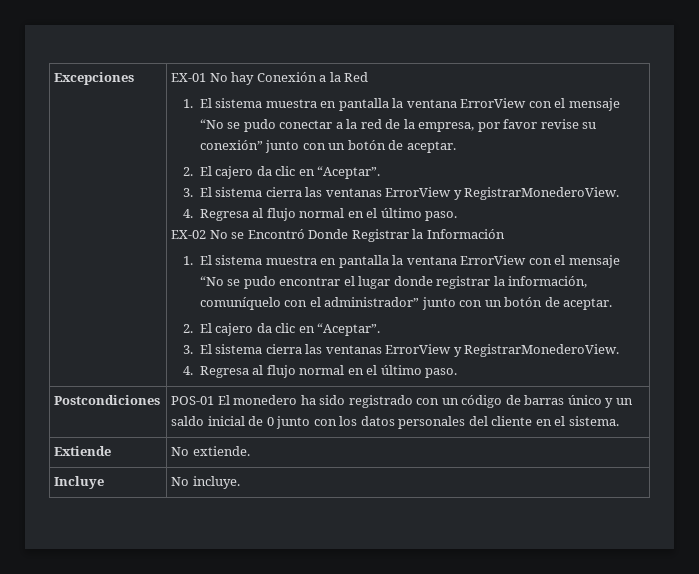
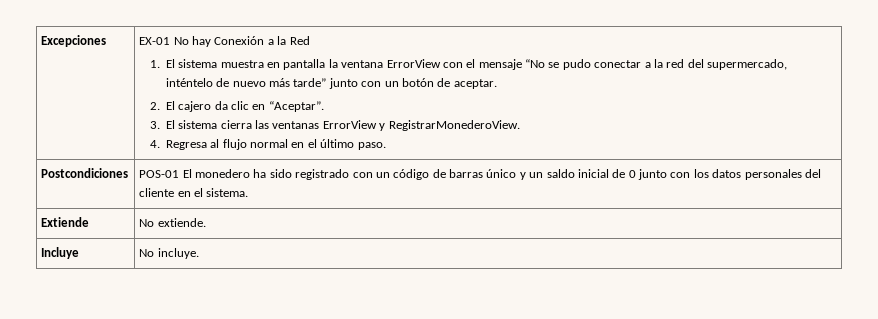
[385,119,597,132] [199,140,456,153] [183,166,381,179] [183,187,620,200] [183,208,458,221] [171,229,505,242] [183,255,620,268] [199,276,588,289] [199,297,420,310] de la empresa, por favor revise su conexión” junto con un botón de aceptar. // 2. El cajero da clic en “Aceptar”. // 3. El sistema cierra las ventanas ErrorView y RegistrarMonederoView. // 4. Regresa al flujo normal en el último paso. // EX-02 No se Encontró Donde Registrar la Información // 1. El sistema muestra en pantalla la ventana ErrorView con el mensaje “No se pudo encontrar el lugar donde registrar la información, comuníquelo con el administrador” -> [687,59,788,70] [165,78,327,87] del supermercado, inténtelo de nuevo más tarde”

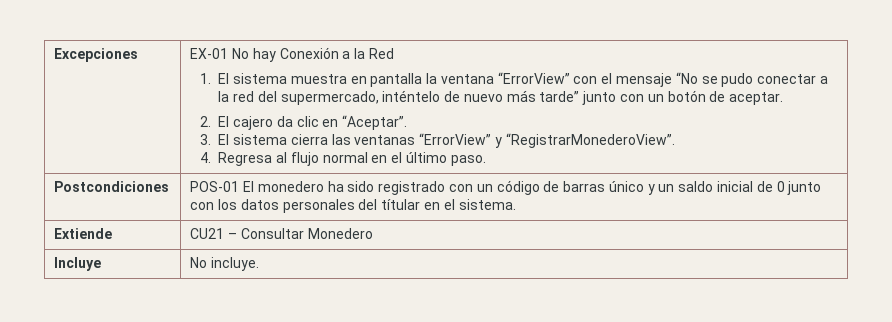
[386,59,441,68] ErrorView -> [497,72,570,84] “ErrorView”
[322,120,520,131] ErrorView y RegistrarMonederoView. -> [419,133,675,148] “ErrorView” y “RegistrarMonederoView”.
[139,188,175,197] cliente -> [381,199,421,210] títular
[139,218,206,227] No extiende. -> [190,228,373,239] CU21 – Consultar Monedero

